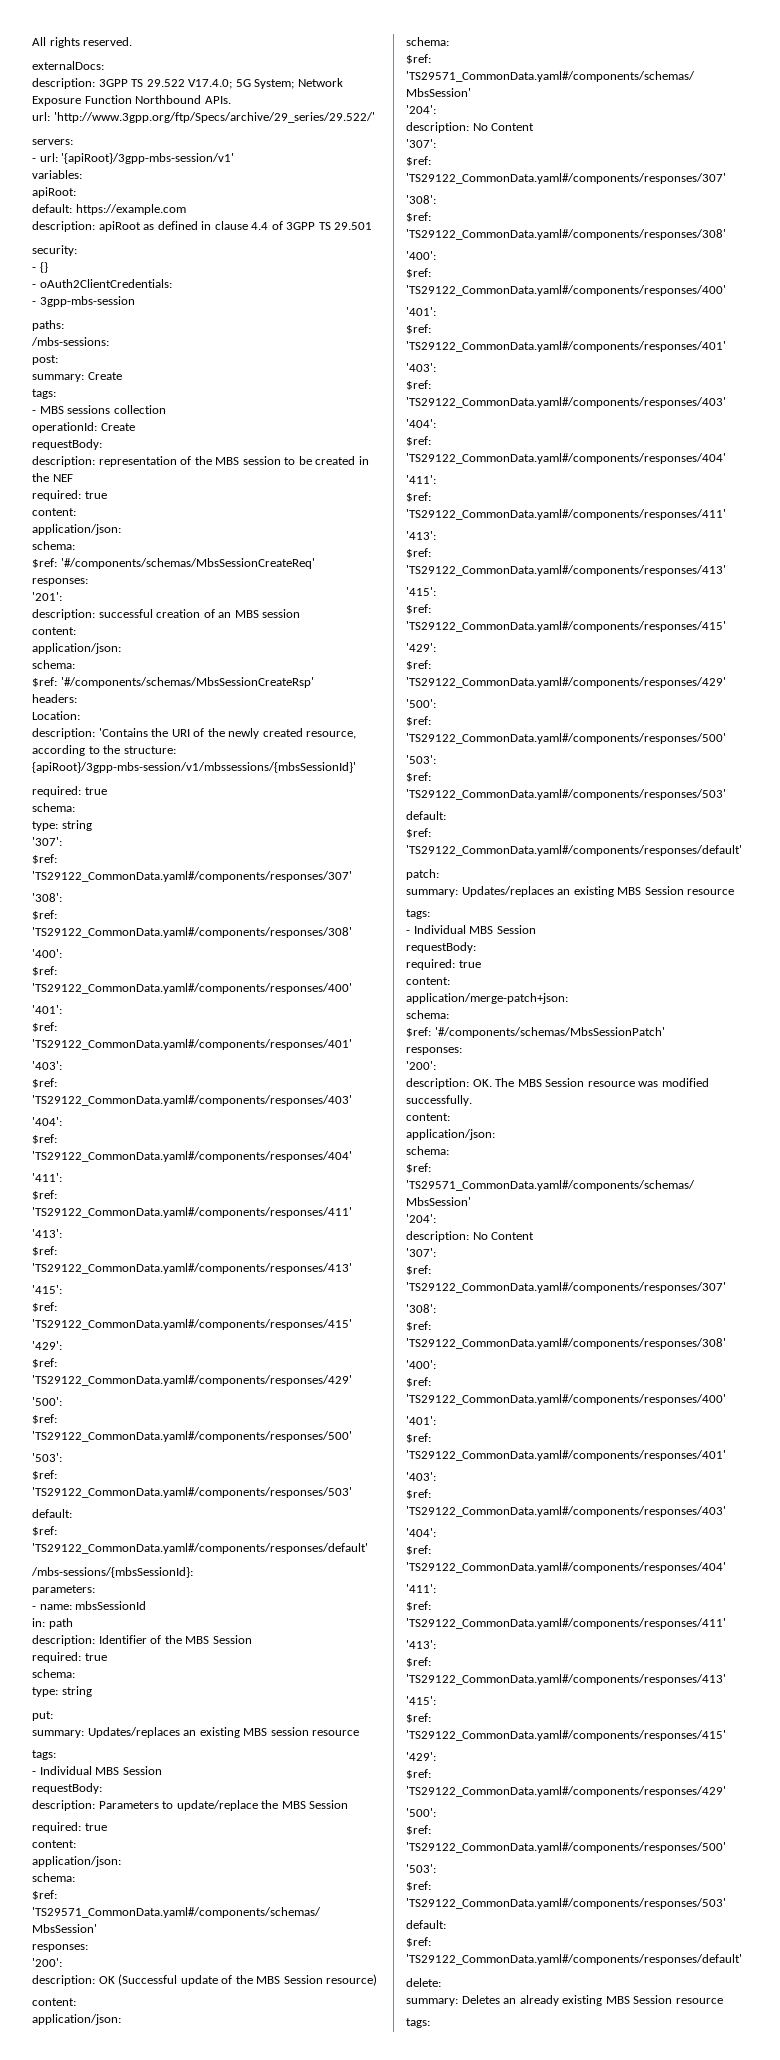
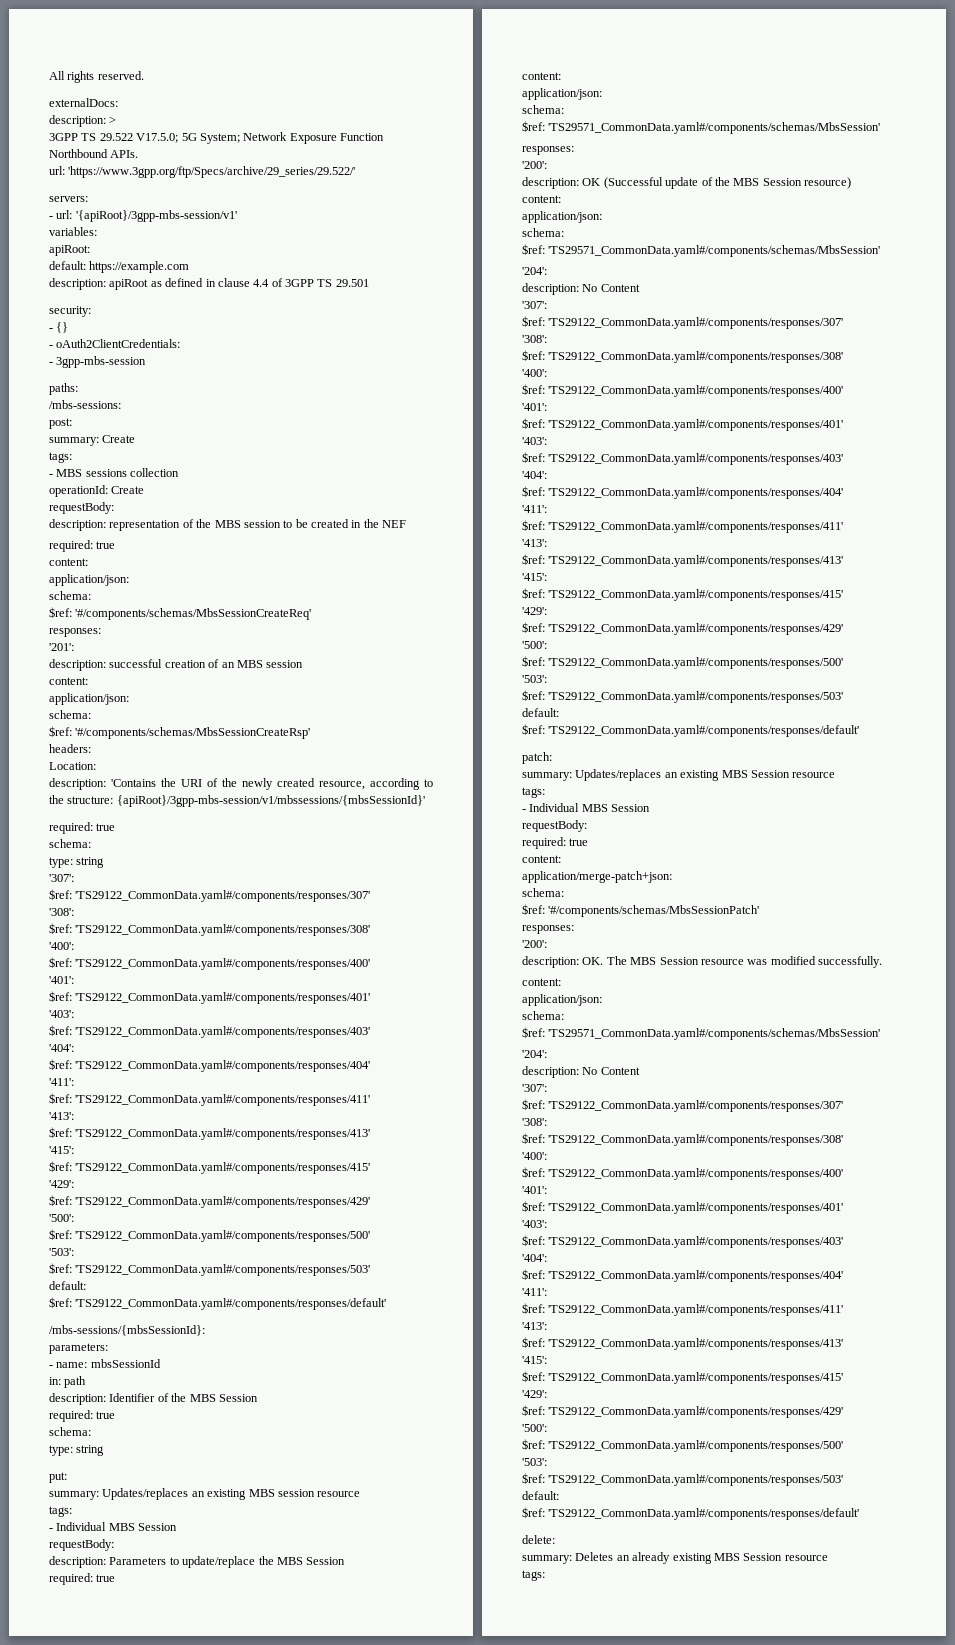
(95, 83) none -> [109,116,117,124] > //
[188,79,233,89] V17.4.0; -> [136,133,179,143] V17.5.0;
[53,112,375,123] 'http://www.3gpp.org/ftp/Specs/archive/29_series/29.522/' -> [68,166,356,178] 'https://www.3gpp.org/ftp/Specs/archive/29_series/29.522/'

